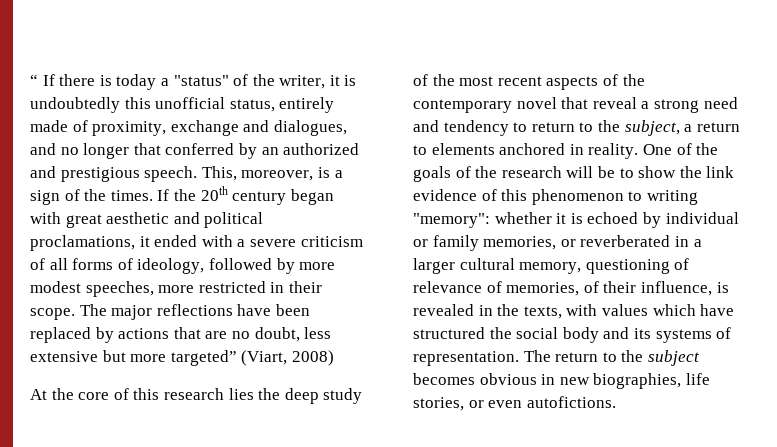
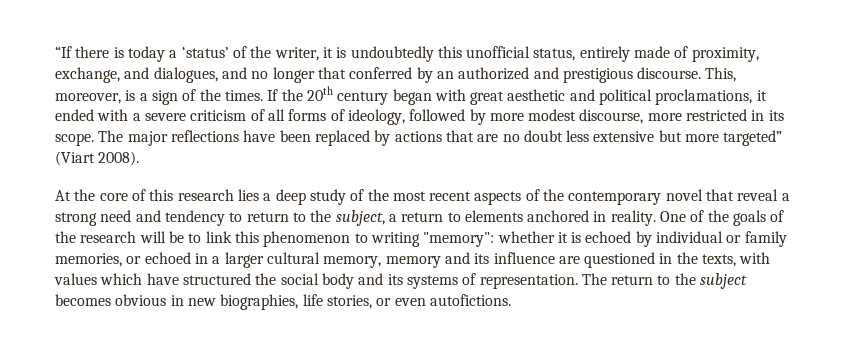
[30,74,55,86] “ If -> [55,46,72,58] “If
[173,75,229,86] "status" -> [181,46,229,58] ‘status’
[170,120,239,136] exchange -> [55,67,120,83] exchange,
[144,166,198,182] speech. -> [637,67,702,79] discourse.
[85,281,154,297] speeches, -> [579,109,644,124] discourse,
[288,281,322,293] their -> [768,110,784,121] its
[254,327,300,342] doubt, -> [523,130,563,142] doubt
[241,350,334,366] (Viart, 2008) -> [55,151,140,166] (Viart 2008).
[258,388,281,400] the -> [263,193,272,201] a
[638,166,735,178] [413,189,497,201] show the link evidence of -> [205,231,232,243] link
[580,235,671,247] reverberated -> [144,252,191,264] echoed
[585,258,690,274] [413,281,729,296] [413,304,474,316] questioning of relevance of memories, of their influence, is revealed -> [385,252,656,268] memory and its influence are questioned

